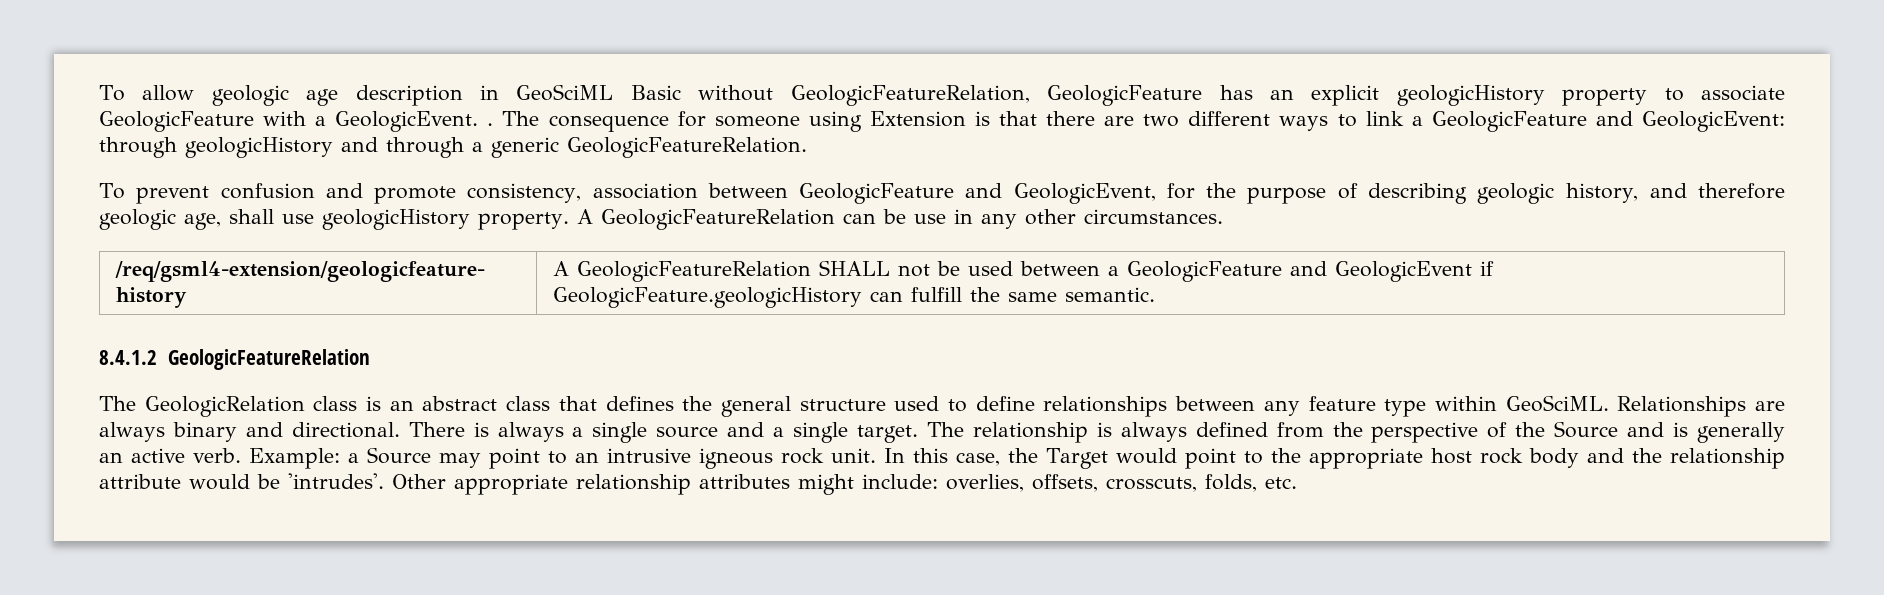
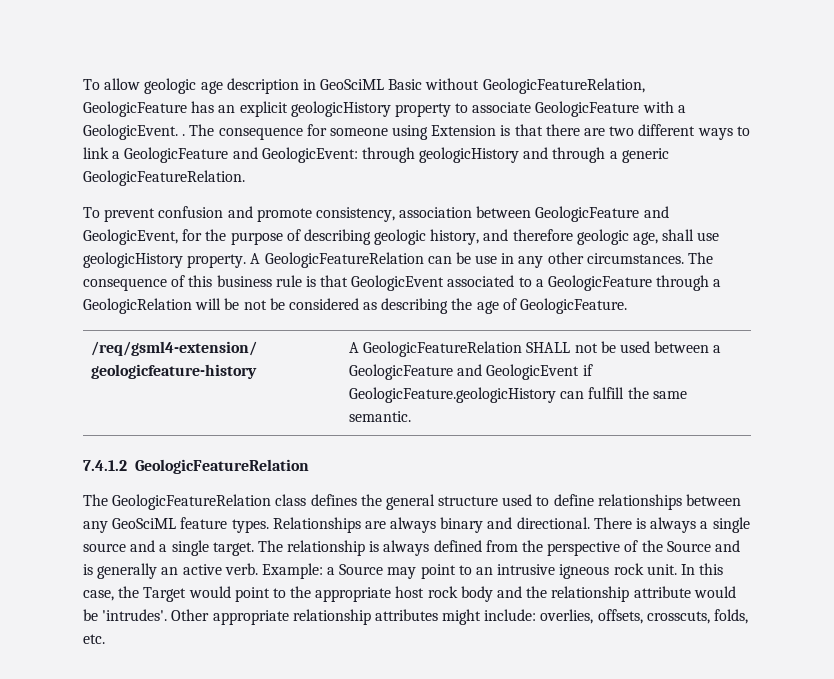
(1223, 216) none -> [688,252,714,264] [83,275,722,291] [83,298,628,314] The consequence of this business rule is that GeologicEvent associated to a GeologicFeature through a GeologicRelation will be not be considered as describing the age of GeologicFeature.
[99,350,157,365] 8.4.1.2 -> [83,460,127,471] 7.4.1.2
[144,396,597,417] GeologicRelation class is an abstract class that -> [112,494,307,510] GeologicFeatureRelation class
[1308,395,1609,417] feature type within GeoSciML. -> [112,517,269,533] GeoSciML feature types.

